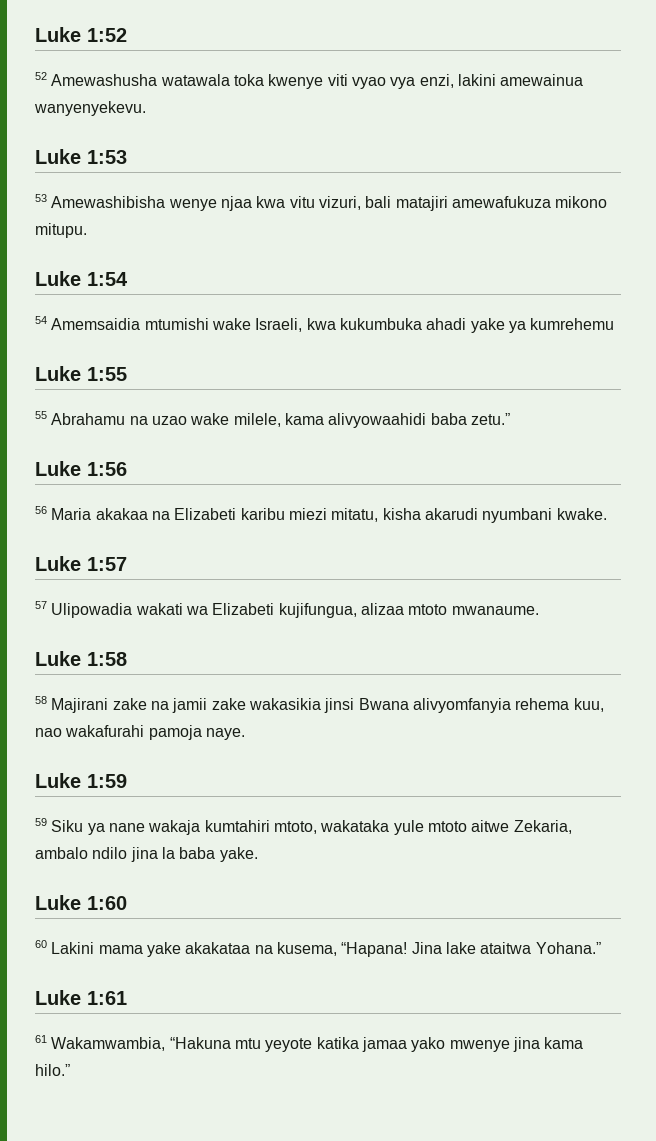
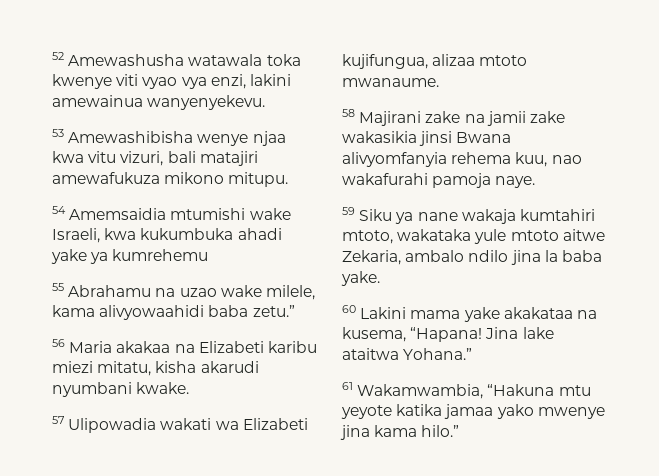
[35,27,127,42] Luke 1:52 // -> (52, 56) none
[35,149,127,164] // Luke 1:53 -> (266, 102) none
[35,271,128,286] // Luke 1:54 -> (289, 179) none
[35,366,127,381] // Luke 1:55 -> (209, 255) none
[35,461,127,476] // Luke 1:56 -> (295, 311) none
[35,556,127,571] // Luke 1:57 -> (190, 388) none
[35,651,127,666] // Luke 1:58 -> (439, 82) none
[35,773,127,788] // Luke 1:59 -> (536, 182) none
[35,895,127,910] // Luke 1:60 -> (380, 278) none
[35,990,127,1005] // Luke 1:61 -> (473, 354) none

